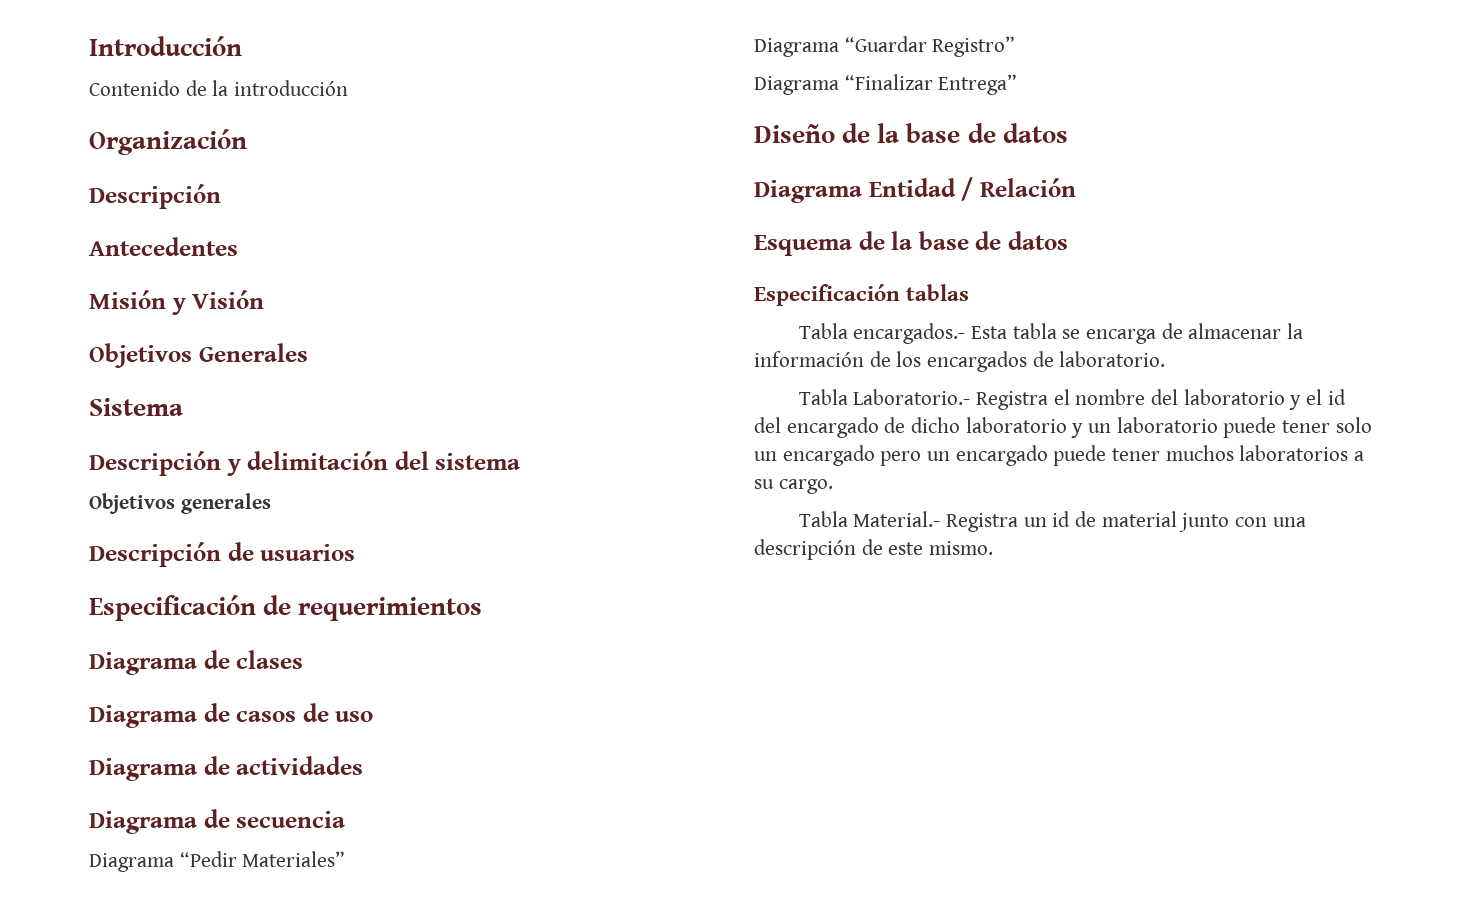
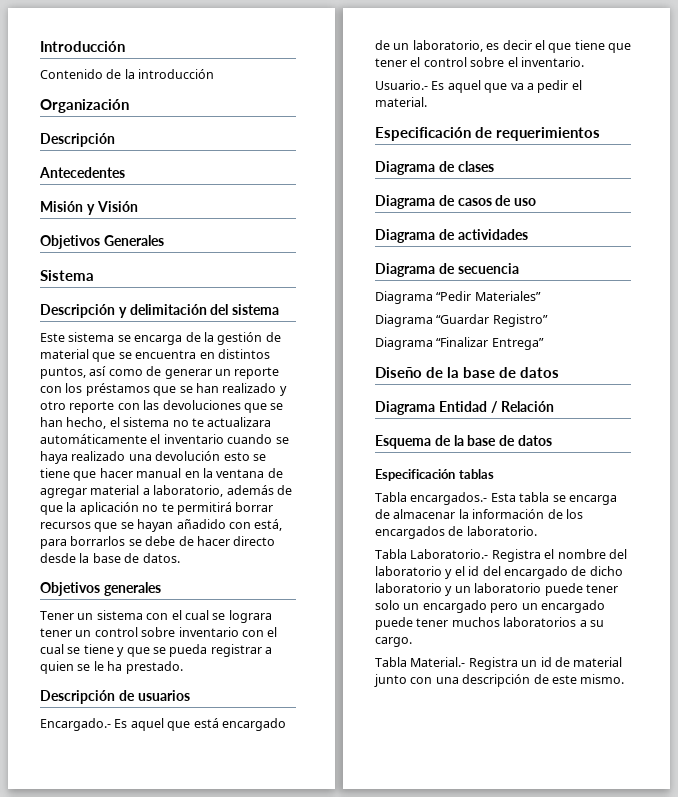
[89,493,271,514] [89,542,356,567] Objetivos generales // Descripción de usuarios -> [40,332,281,345] [40,349,270,362] [40,366,280,379] [40,383,287,396] [40,400,284,413] [40,417,272,429] [40,434,289,444] [40,451,266,464] [40,468,283,481] [40,485,292,498] [40,502,274,515] [40,519,283,532] [40,536,276,549] [40,553,180,563] [40,582,161,596] [40,610,272,623] [40,627,278,637] [40,644,272,657] [40,661,183,674] [40,690,190,704] [40,718,286,731] [375,40,631,53] [375,57,584,67] [375,80,582,93] [375,97,427,107] Este sistema se encarga de la gestión de material que se encuentra en distintos puntos, así como de generar un reporte con los préstamos que se han realizado y otro reporte con las devoluciones que se han hecho, el sistema no te actualizara automáticamente el inventario cuando se haya realizado una devolución esto se tiene que hacer manual en la ventana de agregar material a laboratorio, además de que la aplicación no te permitirá borrar recursos que se hayan añadido con está, para borrarlos se debe de hacer directo desde la base de datos. // Objetivos generales // Tener un sistema con el cual se lograra tener un control sobre inventario con el cual se tiene y que se pueda registrar a quien se le ha prestado. // Descripción de usuarios // Encargado.- Es aquel que está encargado de un laboratorio, es decir el que tiene que tener el control sobre el inventario. // Usuario.- Es aquel que va a pedir el material.

